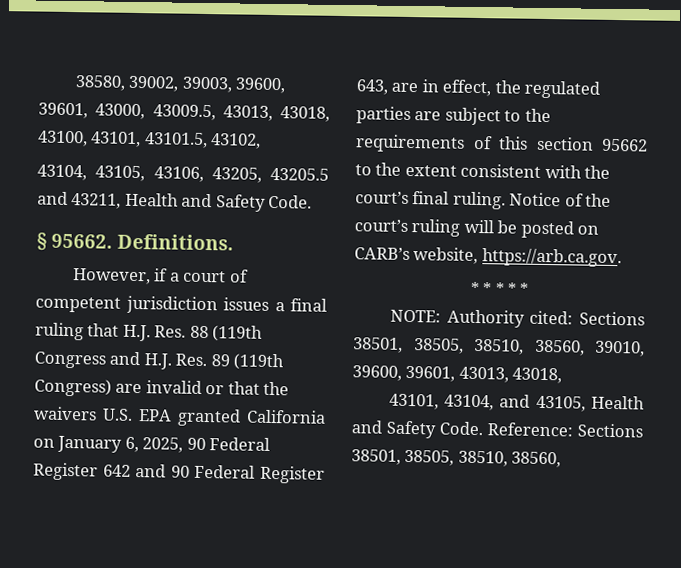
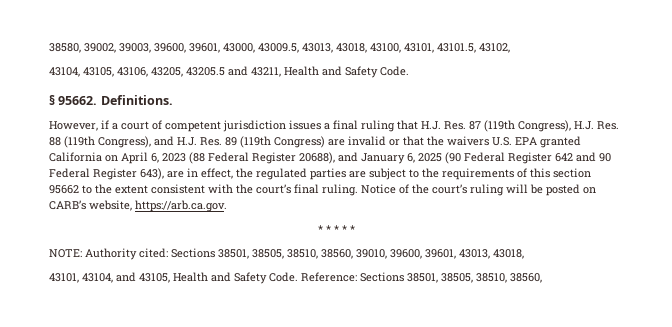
(187, 331) none -> [469,120,619,132] 87 (119th Congress), H.J. Res.
[34,351,106,369] Congress -> [98,136,151,148] Congress),
[57,435,206,453] January 6, 2025, 90 -> [121,152,461,164] April 6, 2023 (88 Federal Register 20688), and January 6, 2025 (90
[356,79,389,95] 643, -> [140,168,164,180] 643),

